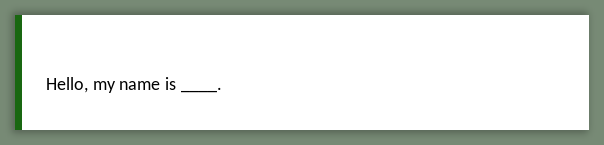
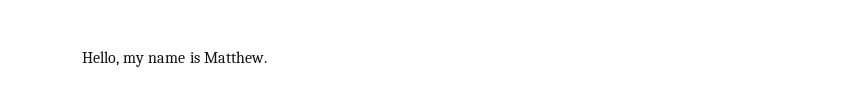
[180,87,222,93] ____. -> [203,51,267,63] Matthew.

